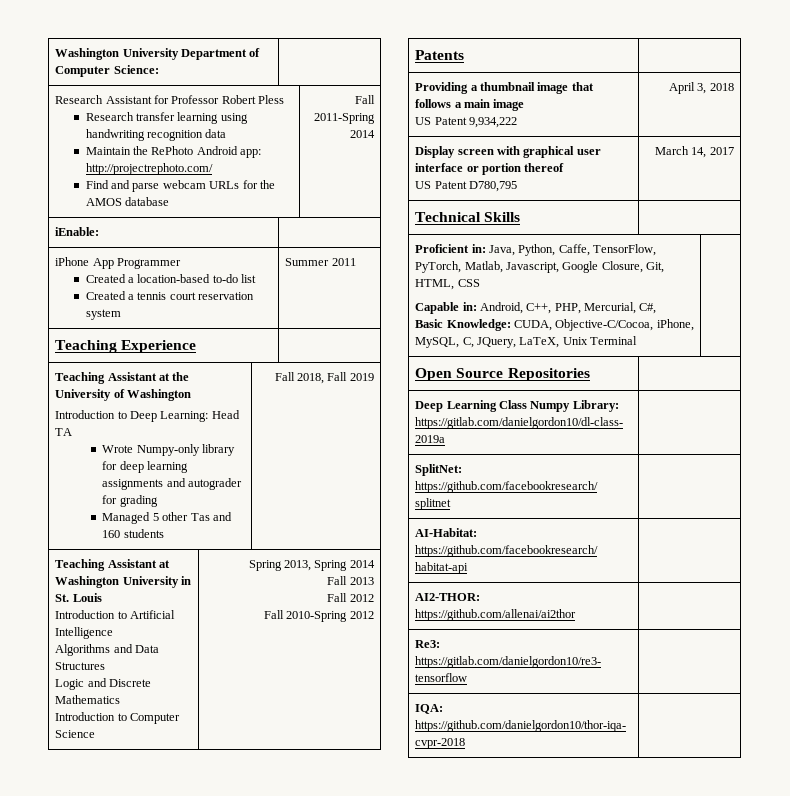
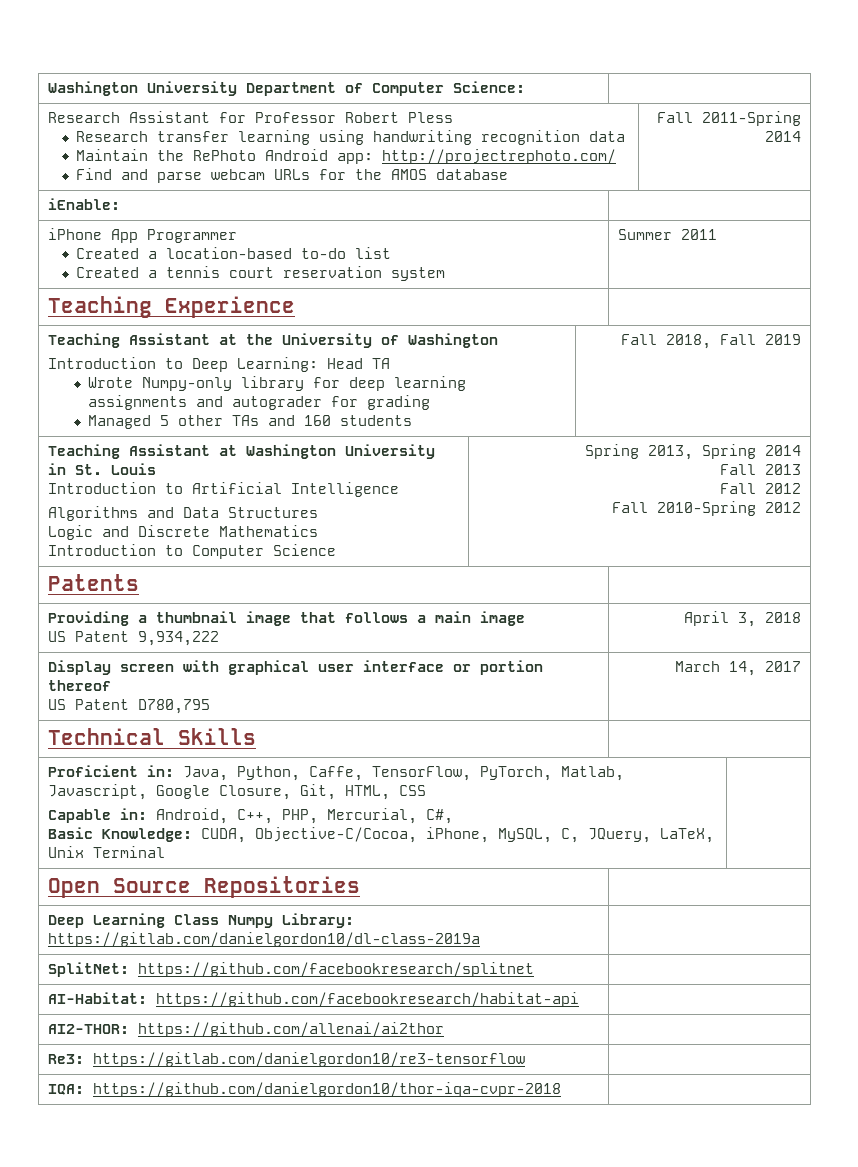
[190,513,210,521] Tas -> [232,415,260,426] TAs

